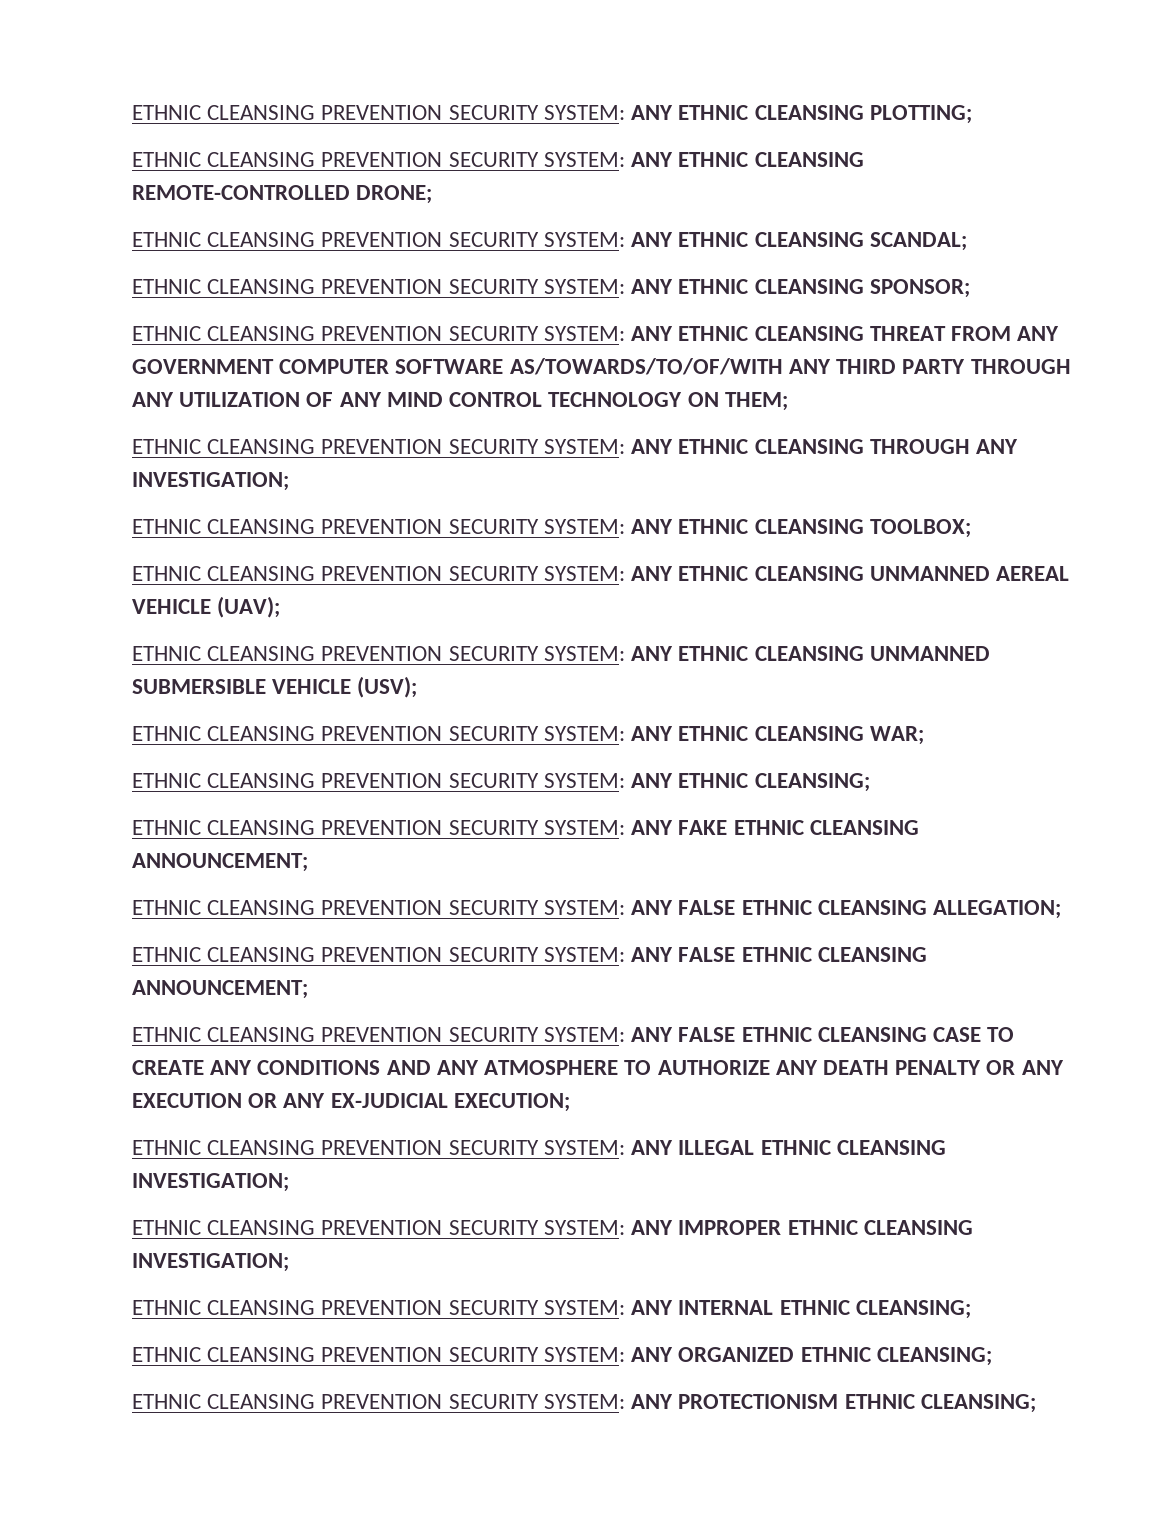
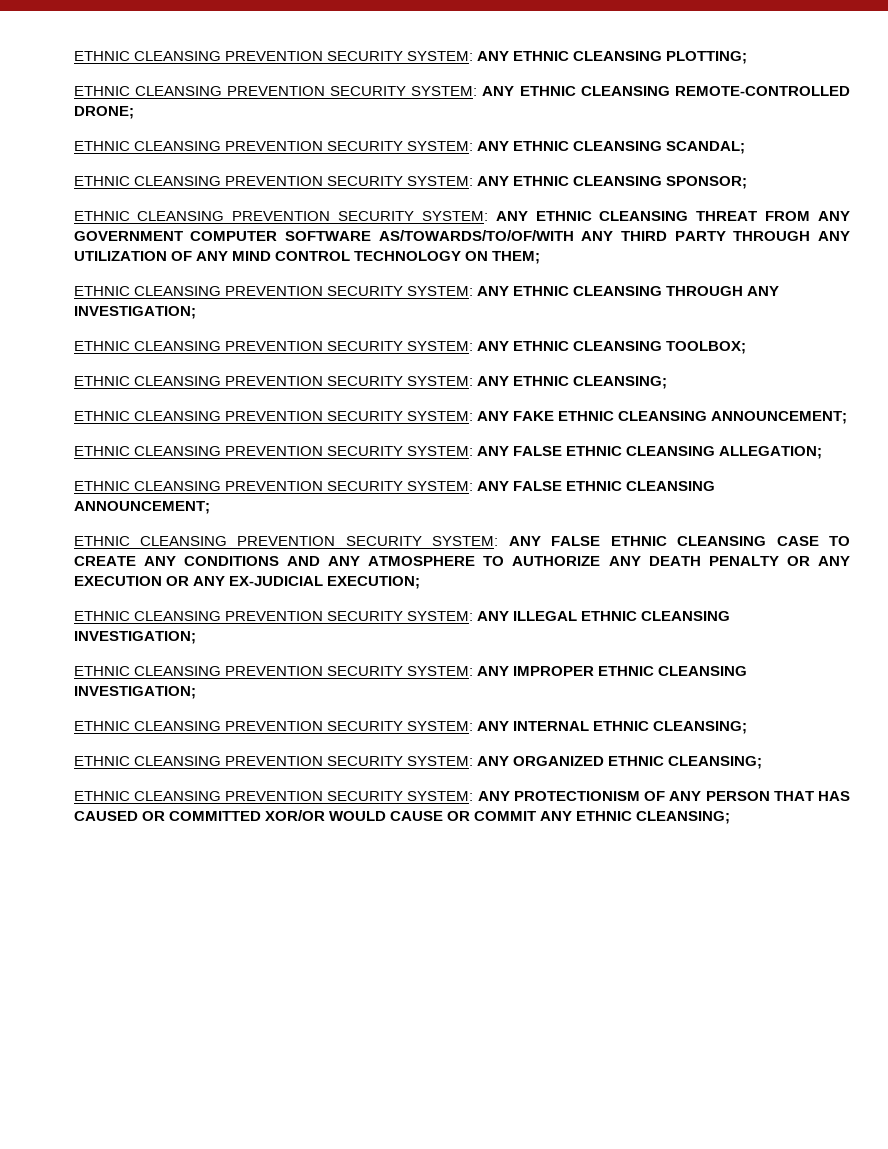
[132,566,1069,581] [132,596,281,618] [132,646,990,661] [132,676,418,698] [132,726,924,745] // ETHNIC CLEANSING PREVENTION SECURITY SYSTEM: ANY ETHNIC CLEANSING UNMANNED AEREAL VEHICLE (UAV); // ETHNIC CLEANSING PREVENTION SECURITY SYSTEM: ANY ETHNIC CLEANSING UNMANNED SUBMERSIBLE VEHICLE (USV); // ETHNIC CLEANSING PREVENTION SECURITY SYSTEM: ANY ETHNIC CLEANSING WAR; -> (746, 347) none
(839, 1401) none -> [644,791,850,801] [73,810,572,821] OF ANY PERSON THAT HAS CAUSED OR COMMITTED XOR/OR WOULD CAUSE OR COMMIT ANY

